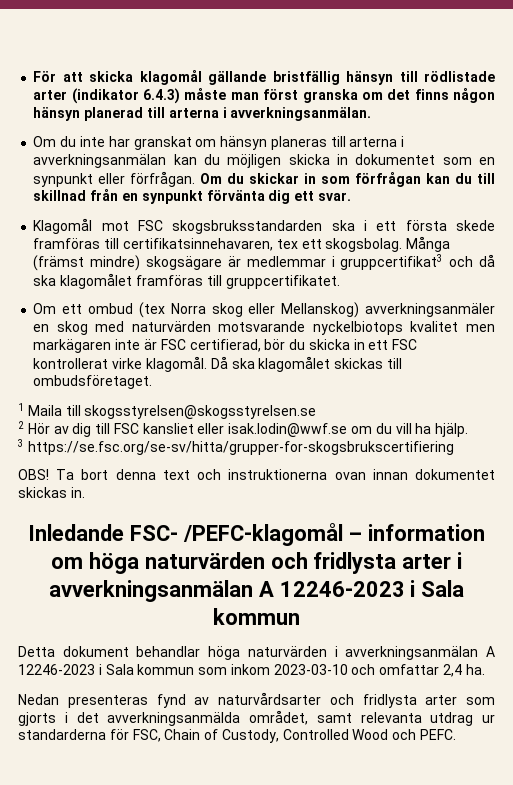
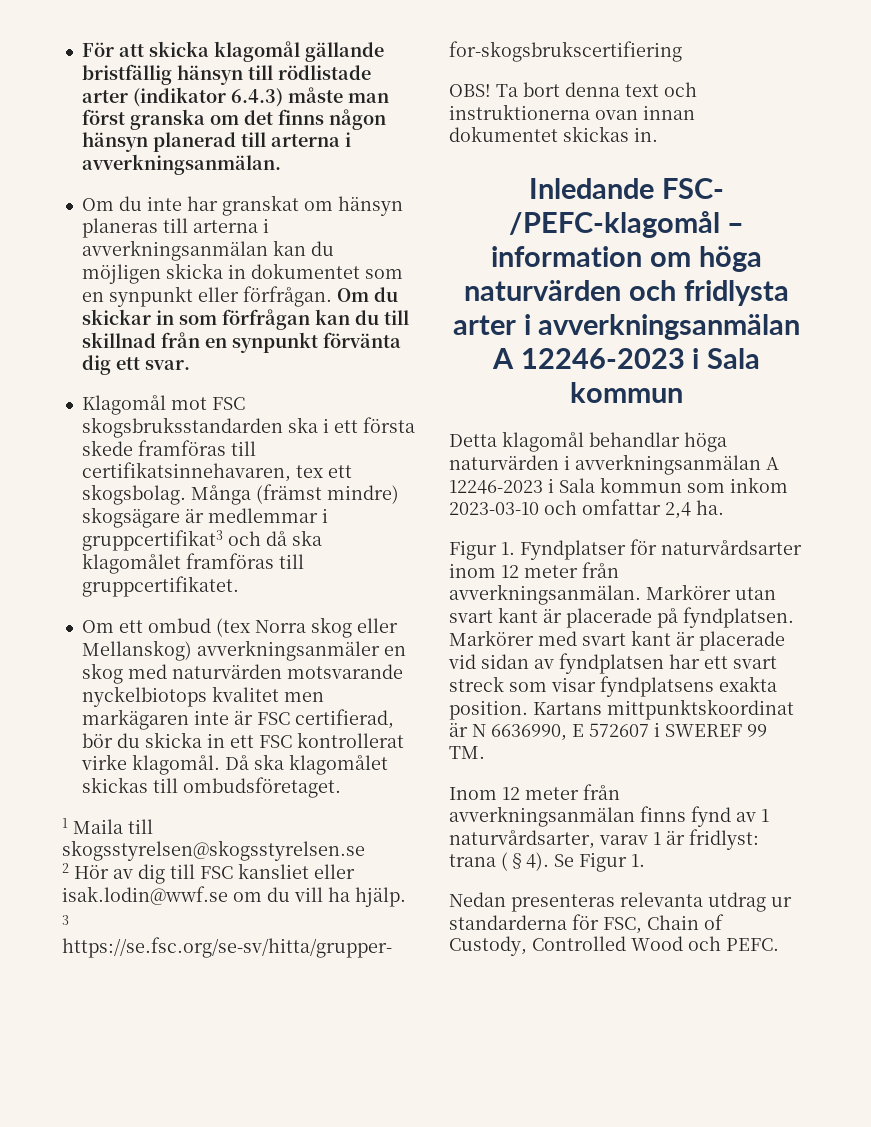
[62,646,129,657] dokument -> [502,431,584,452] klagomål
[18,692,495,708] [18,710,352,726] Nedan presenteras fynd av naturvårdsarter och fridlysta arter som gjorts i det avverkningsanmälda området, samt -> [449,539,802,560] [449,562,619,578] [449,584,776,605] [449,607,794,628] [449,630,785,651] [448,653,777,674] [449,676,777,697] [449,699,794,720] [449,722,767,741] [449,746,485,759] [449,784,620,800] [449,806,769,827] [449,829,759,850] [449,852,645,872] [449,892,615,912] Figur 1. Fyndplatser för naturvårdsarter inom 12 meter från avverkningsanmälan. Markörer utan svart kant är placerade på fyndplatsen. Markörer med svart kant är placerade vid sidan av fyndplatsen har ett svart streck som visar fyndplatsens exakta position. Kartans mittpunktskoordinat är N 6636990, E 572607 i SWEREF 99 TM. // Inom 12 meter från avverkningsanmälan finns fynd av 1 naturvårdsarter, varav 1 är fridlyst: trana (§4). Se Figur 1. // Nedan presenteras

